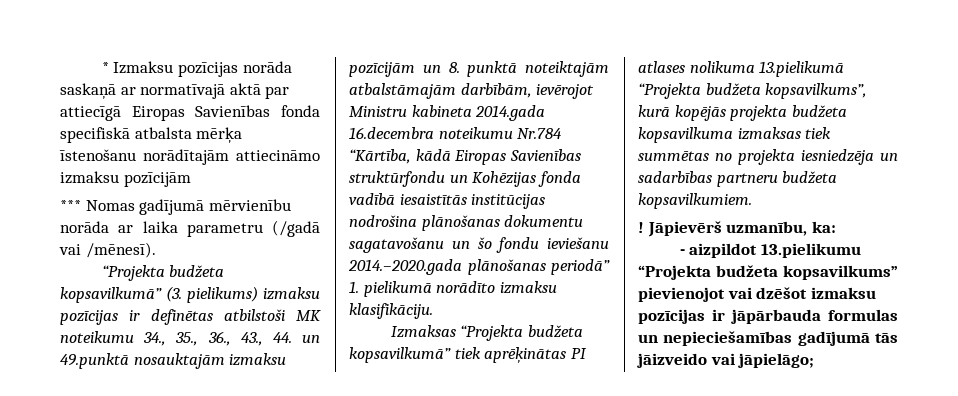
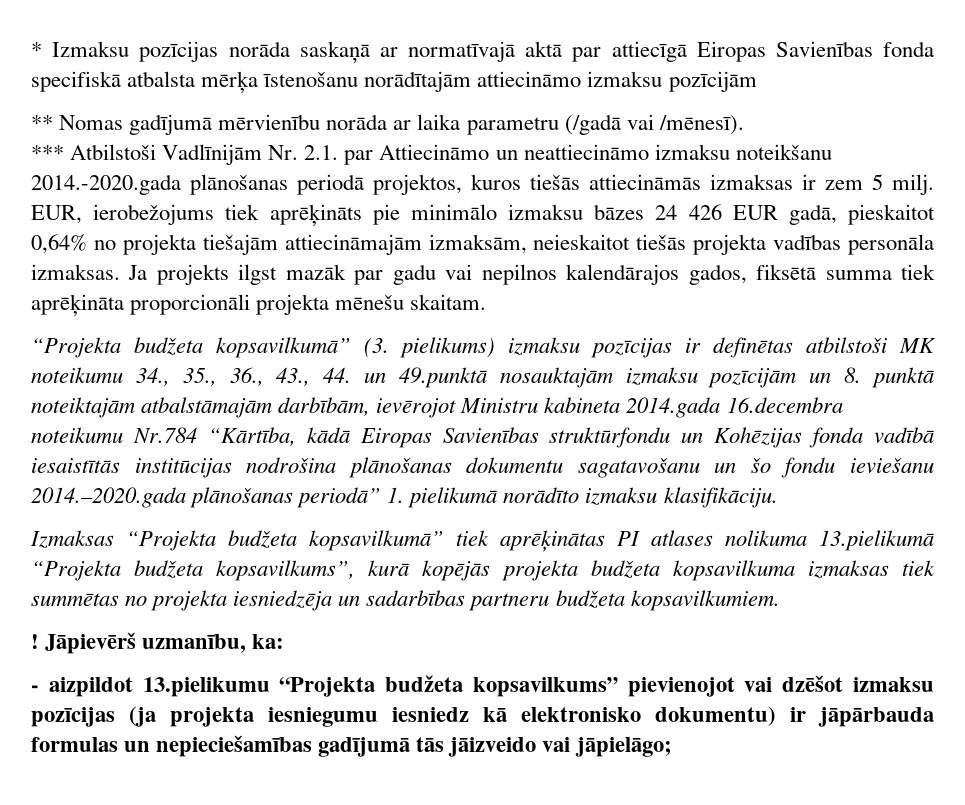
[60,200,81,211] *** -> [31,115,53,130] **
(156, 250) none -> [31,144,832,165] [31,174,934,195] [31,204,935,227] [31,234,934,255] [31,264,935,285] [31,294,487,317] // *** Atbilstoši Vadlīnijām Nr. 2.1. par Attiecināmo un neattiecināmo izmaksu noteikšanu 2014.-2020.gada plānošanas periodā projektos, kuros tiešās attiecināmās izmaksas ir zem 5 milj. EUR, ierobežojums tiek aprēķināts pie minimālo izmaksu bāzes 24 426 EUR gadā, pieskaitot 0,64% no projekta tiešajām attiecināmajām izmaksām, neieskaitot tiešās projekta vadības personāla izmaksas. Ja projekts ilgst mazāk par gadu vai nepilnos kalendārajos gados, fiksētā summa tiek aprēķināta proporcionāli projekta mēnešu skaitam.
(705, 316) none -> [129,706,776,727] (ja projekta iesniegumu iesniedz kā elektronisko dokumentu)

